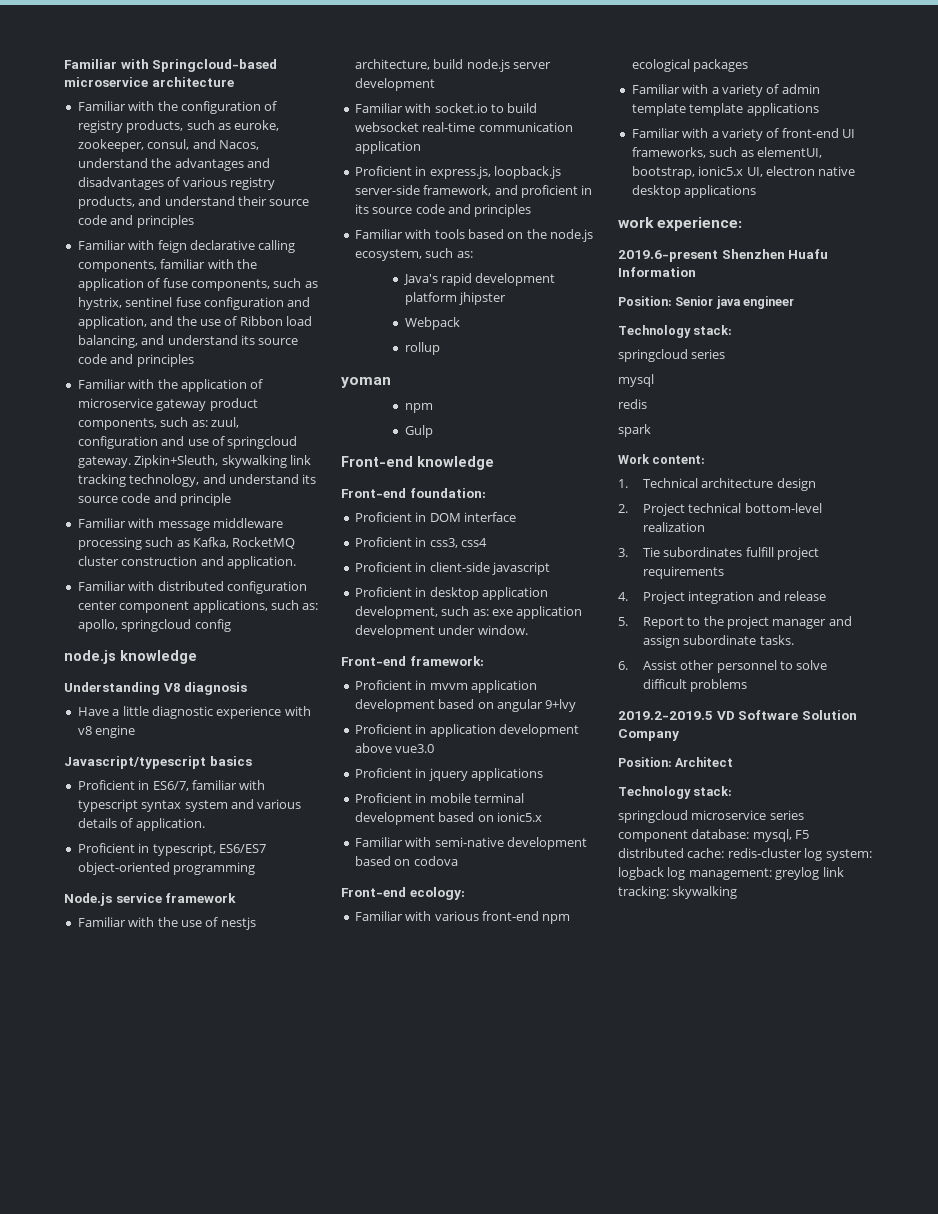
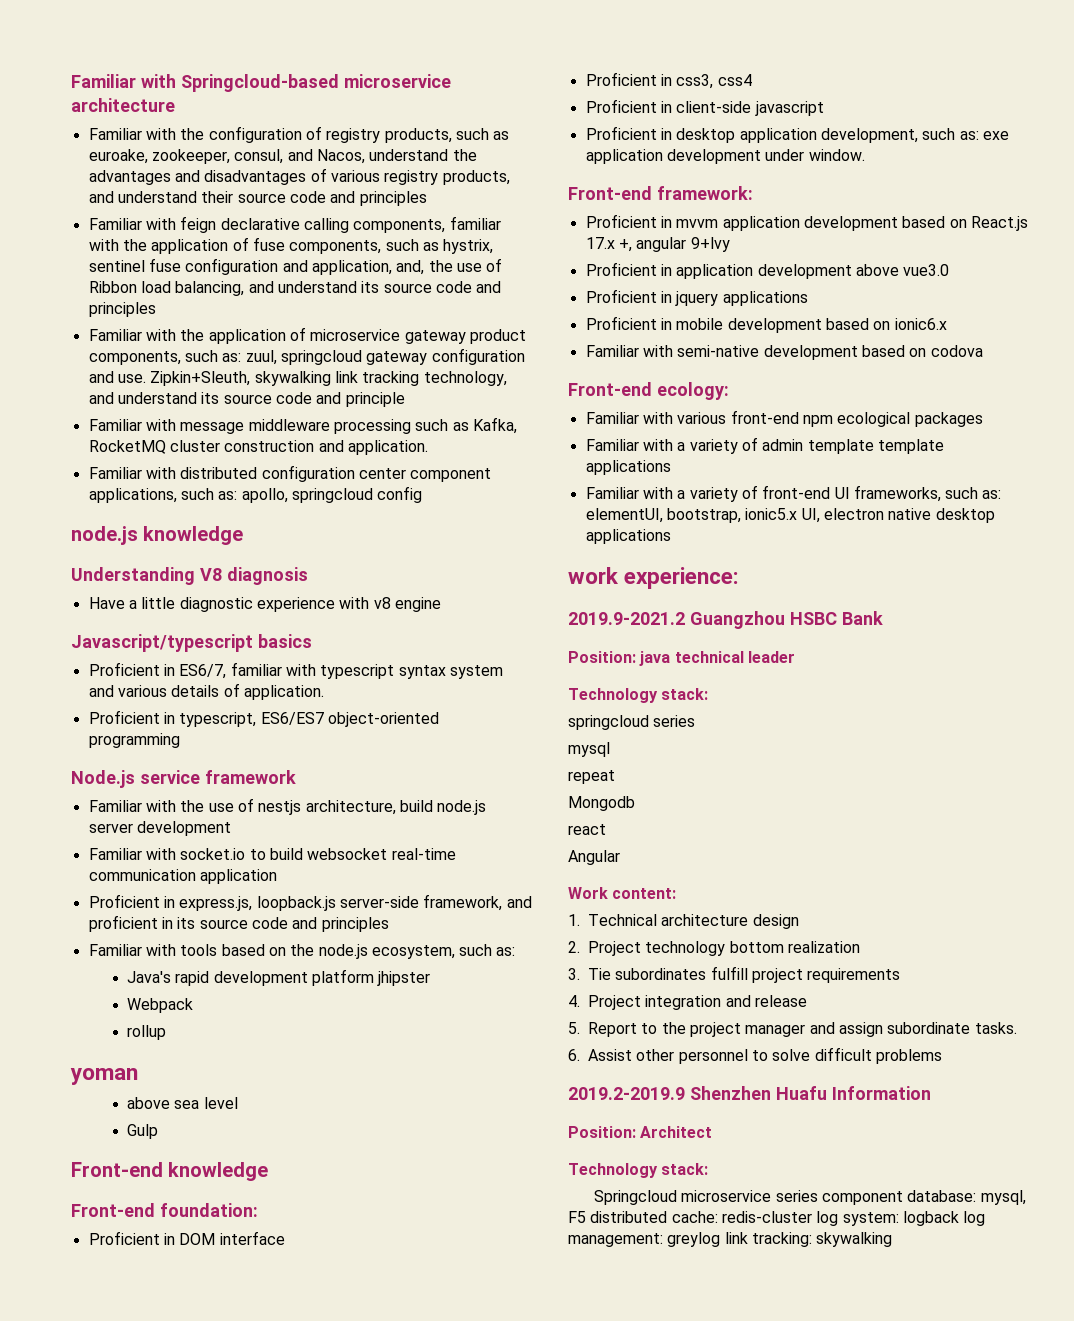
[234,120,280,131] euroke, -> [88,149,148,164] euroake,
[150,316,174,326] and -> [396,260,425,275] and,
[77,436,298,449] [77,456,131,468] configuration and use of springcloud gateway. -> [280,348,525,365] [88,371,146,383] springcloud gateway configuration and use.
[404,403,433,413] npm -> [127,1097,238,1109] above sea level
(494, 705) none -> [970,216,1028,231] [585,237,632,252] React.js 17.x +,
[473,793,524,803] [354,812,542,825] terminal development based on ionic5.x -> [727,318,947,333] development based on ionic6.x
[740,150,754,157] as -> [982,490,1002,499] as:
[618,249,829,262] [618,267,696,277] [618,296,795,309] 2019.6-present Shenzhen Huafu Information // Position: Senior java engineer -> [568,611,883,629] [568,651,795,666] 2019.9-2021.2 Guangzhou HSBC Bank // Position: java technical leader
[618,399,647,409] [618,424,651,437] redis // spark -> [568,770,615,784] [568,796,635,811] [568,824,606,835] [568,850,620,865] repeat // Mongodb // react // Angular
[688,503,822,513] technical bottom-level -> [645,941,784,956] technology bottom
[618,710,857,720] [618,729,679,741] 2019.2-2019.5 VD Software Solution Company -> [568,1086,931,1100] 2019.2-2019.9 Shenzhen Huafu Information
[618,810,688,823] springcloud -> [594,1190,678,1205] Springcloud

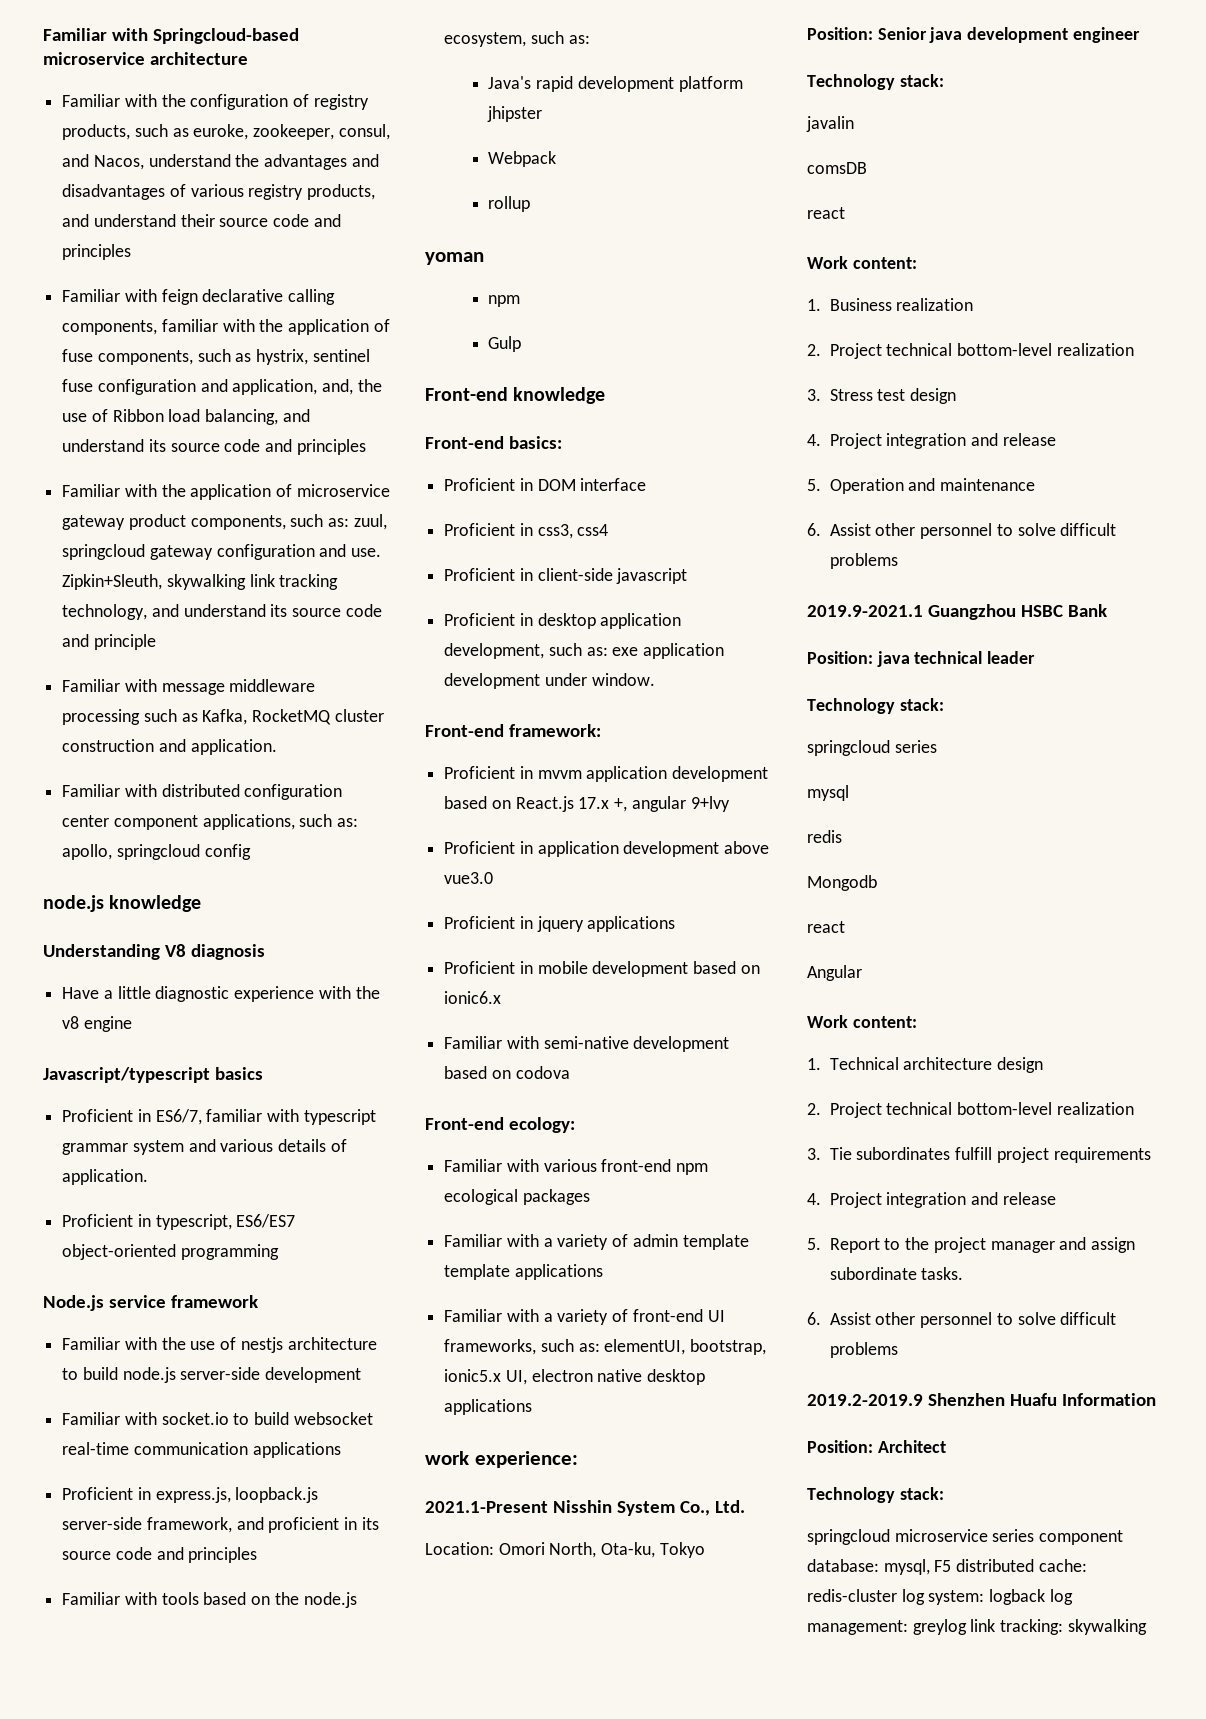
[88,149,148,164] euroake, -> [193,124,249,140] euroke,
(370, 603) none -> [355,986,380,999] the
[398,665,446,679] syntax -> [62,1143,129,1155] grammar
[305,800,396,815] architecture, -> [287,1337,377,1350] [62,1368,79,1380] architecture to
[88,823,133,833] server -> [180,1367,261,1380] server-side
[199,869,277,884] application -> [252,1442,341,1458] applications
[127,1097,238,1109] above sea level -> [488,295,521,307] npm
[159,1203,258,1217] foundation: -> [508,436,562,449] basics:
[568,612,685,625] 2019.9-2021.2 -> [425,1500,745,1516] [425,1542,705,1558] [807,27,1140,43] [807,74,944,90] [806,116,854,132] [807,162,867,174] [807,207,845,219] [807,256,917,269] [807,298,974,311] [807,343,1134,359] [807,388,957,404] [807,433,1056,449] [807,478,1036,494] [807,523,1117,539] [829,553,898,569] [807,605,923,617] 2021.1-Present Nisshin System Co., Ltd. // Location: Omori North, Ota-ku, Tokyo // Position: Senior java development engineer // Technology stack: // javalin // comsDB // react // Work content: // 1. Business realization // 2. Project technical bottom-level realization // 3. Stress test design // 4. Project integration and release // 5. Operation and maintenance // 6. Assist other personnel to solve difficult problems // 2019.9-2021.1
[568,770,615,784] repeat -> [807,830,842,843] redis
[645,941,784,956] technology bottom -> [886,1102,1053,1115] technical bottom-level
[594,1190,678,1205] Springcloud -> [807,1529,890,1545] springcloud

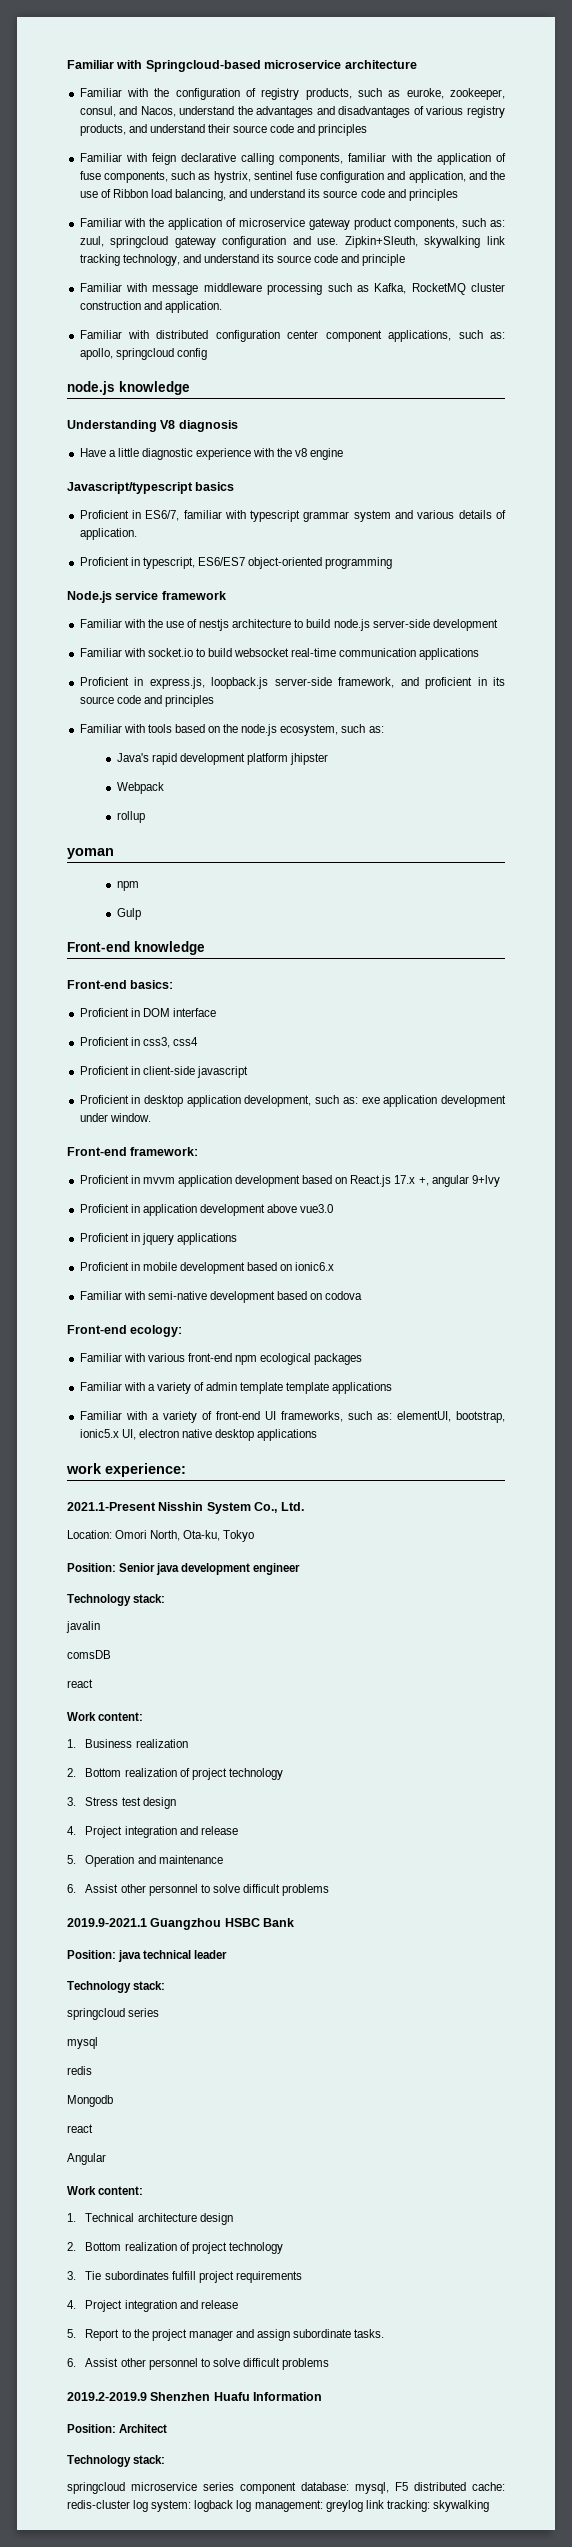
[322,379,354,395] and, -> [468,171,487,180] and
[829,343,1134,359] Project technical bottom-level realization -> [85,1768,283,1780] Bottom realization of project technology
[829,1102,1134,1118] Project technical bottom-level realization -> [85,2242,283,2254] Bottom realization of project technology

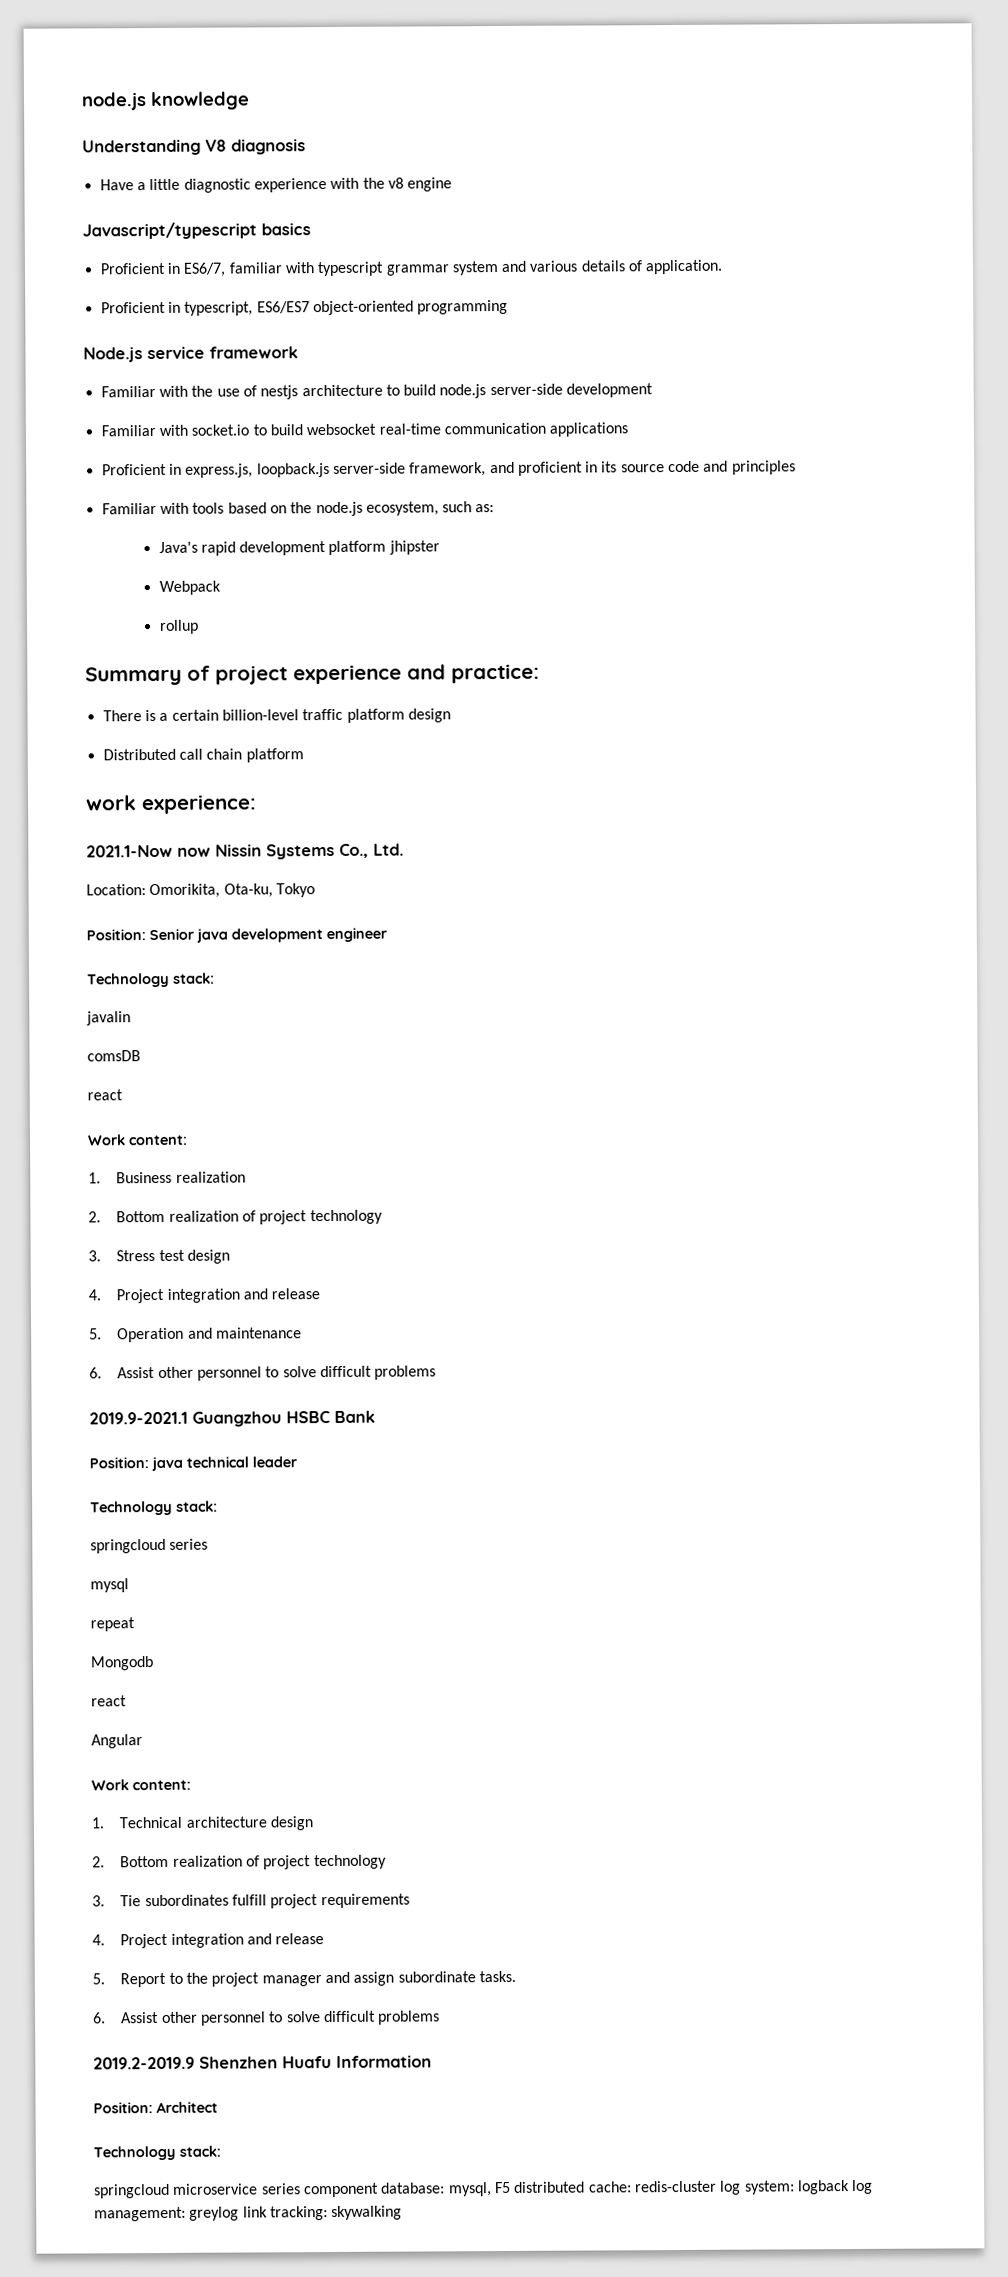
[67,60,417,72] [79,88,505,100] [79,106,506,118] [79,124,368,136] [79,153,506,165] [79,171,505,183] [79,189,458,201] [79,218,505,230] [79,236,505,248] [79,254,406,266] [79,283,505,295] [79,301,222,313] [79,330,505,342] [79,348,207,360] Familiar with Springcloud-based microservice architecture // Familiar with the configuration of registry products, such as euroke, zookeeper, consul, and Nacos, understand the advantages and disadvantages of various registry products, and understand their source code and principles // Familiar with feign declarative calling components, familiar with the application of fuse components, such as hystrix, sentinel fuse configuration and application, and the use of Ribbon load balancing, and understand its source code and principles // Familiar with the application of microservice gateway product components, such as: zuul, springcloud gateway configuration and use. Zipkin+Sleuth, skywalking link tracking technology, and understand its source code and principle // Familiar with message middleware processing such as Kafka, RocketMQ cluster construction and application. // Familiar with distributed configuration center component applications, such as: apollo, springcloud config // -> (81, 101) none
[67,848,114,859] [116,881,139,891] [116,908,141,920] [67,941,205,955] [67,980,174,989] [79,1008,216,1017] [79,1037,198,1048] [79,1066,248,1078] [79,1095,507,1107] [79,1113,151,1122] [67,1147,199,1156] [79,1175,500,1187] [79,1204,334,1216] [79,1233,237,1245] [79,1262,335,1274] [79,1291,363,1303] [67,1325,183,1337] [79,1353,363,1365] [79,1382,393,1394] [79,1411,505,1423] [79,1429,318,1441] [66,1463,186,1477] [67,1502,251,1514] yoman // npm // Gulp // Front-end knowledge // Front-end basics: // Proficient in DOM interface // Proficient in css3, css4 // Proficient in client-side javascript // Proficient in desktop application development, such as: exe application development under window. // Front-end framework: // Proficient in mvvm application development based on React.js 17.x +, angular 9+lvy // Proficient in application development above vue3.0 // Proficient in jquery applications // Proficient in mobile development based on ionic6.x // Familiar with semi-native development based on codova // Front-end ecology: // Familiar with various front-end npm ecological packages // Familiar with a variety of admin template template applications // Familiar with a variety of front-end UI frameworks, such as: elementUI, bootstrap, ionic5.x UI, electron native desktop applications // work experience: // 2021.1-Present Nisshin System -> [85,663,540,686] [102,708,451,723] [102,748,304,763] [86,794,257,815] [86,843,335,860] Summary of project experience and practice: // There is a certain billion-level traffic platform design // Distributed call chain platform // work experience: // 2021.1-Now now Nissin Systems
[115,1530,181,1541] Omori North, -> [149,883,221,899] Omorikita,
[67,2066,92,2075] redis -> [90,1617,135,1632] repeat

